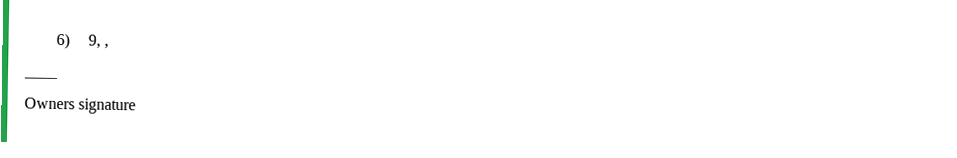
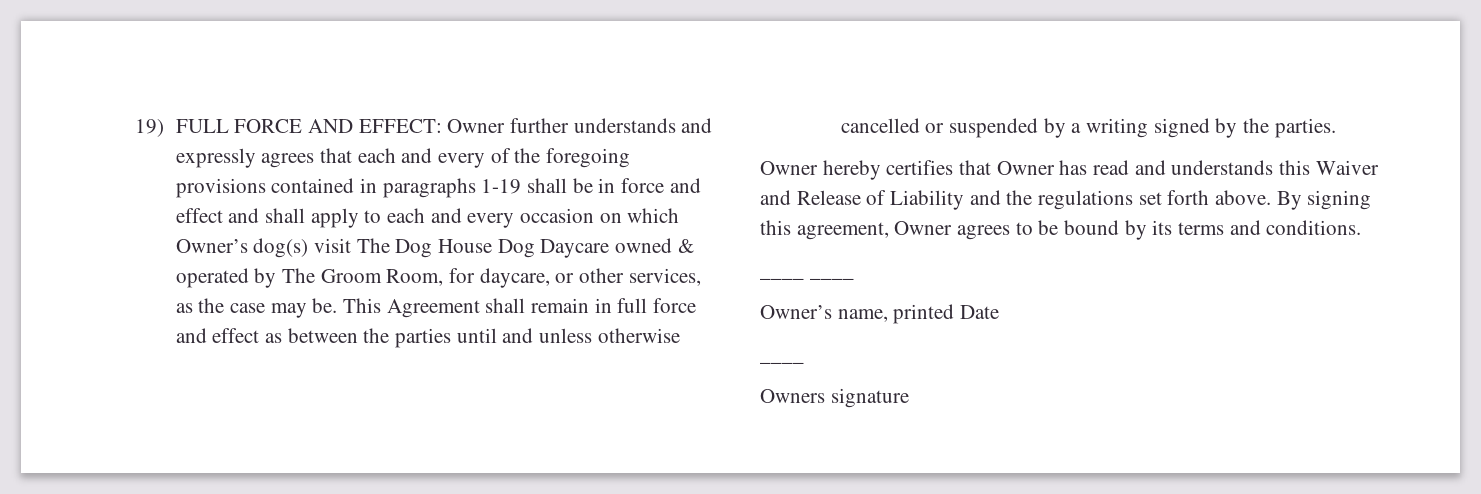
[56,33,110,50] 6) 9, , -> [135,118,713,137] [175,148,630,168] [175,178,701,198] [175,208,680,228] [175,238,694,258] [175,268,701,288] [175,298,696,318] [175,328,680,348] [840,118,1336,138] [760,160,1379,180] [760,190,1372,210] [760,220,1362,240] [760,277,854,280] [760,304,1000,324] 19) FULL FORCE AND EFFECT: Owner further understands and expressly agrees that each and every of the foregoing provisions contained in paragraphs 1-19 shall be in force and effect and shall apply to each and every occasion on which Owner’s dog(s) visit The Dog House Dog Daycare owned & operated by The Groom Room, for daycare, or other services, as the case may be. This Agreement shall remain in full force and effect as between the parties until and unless otherwise cancelled or suspended by a writing signed by the parties. // Owner hereby certifies that Owner has read and understands this Waiver and Release of Liability and the regulations set forth above. By signing this agreement, Owner agrees to be bound by its terms and conditions. // ____ ____ // Owner’s name, printed Date

